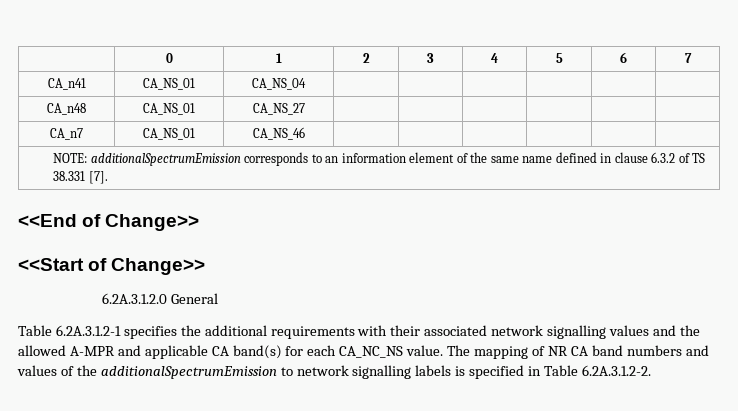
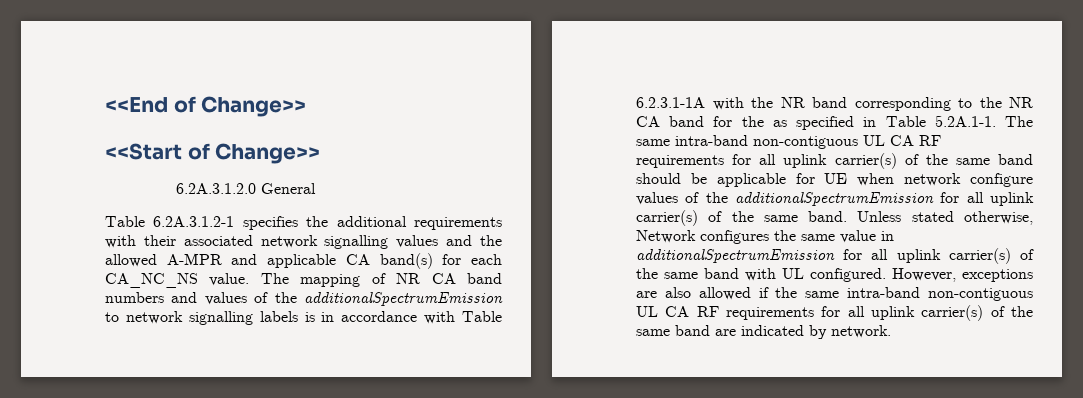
[165,53,173,63] [275,53,282,63] [362,53,370,63] [427,53,434,63] [491,53,498,63] [555,53,563,63] [620,52,627,63] [684,53,692,63] [47,78,86,90] [143,78,195,90] [252,78,306,90] [47,103,86,115] [143,103,195,115] [252,103,305,115] [50,128,83,140] [143,128,195,140] [252,127,305,140] [53,152,706,166] [53,171,108,184] | 0 | 1 | 2 | 3 | 4 | 5 | 6 | 7 // CA_n41 | CA_NS_01 | CA_NS_04 | | | | | | // CA_n48 | CA_NS_01 | CA_NS_27 | | | | | | // CA_n7 | CA_NS_01 | CA_NS_46 | | | | | | // NOTE: additionalSpectrumEmission corresponds to an information element of the same name defined in clause 6.3.2 of TS 38.331 [7]. // -> (105, 105) none
[469,365,651,379] specified in Table 6.2A.3.1.2-2. -> [321,311,502,324] [636,97,1033,111] [636,115,1033,130] [636,135,941,149] [636,153,1033,169] [636,173,1033,187] [636,192,1034,206] [636,210,1033,226] [636,230,894,244] [636,248,1034,264] [636,268,1033,282] [636,287,1033,301] [636,305,1033,321] [636,325,891,339] in accordance with Table 6.2.3.1-1A with the NR band corresponding to the NR CA band for the as specified in Table 5.2A.1-1. The same intra-band non-contiguous UL CA RF requirements for all uplink carrier(s) of the same band should be applicable for UE when network configure values of the additionalSpectrumEmission for all uplink carrier(s) of the same band. Unless stated otherwise, Network configures the same value in additionalSpectrumEmission for all uplink carrier(s) of the same band with UL configured. However, exceptions are also allowed if the same intra-band non-contiguous UL CA RF requirements for all uplink carrier(s) of the same band are indicated by network.

